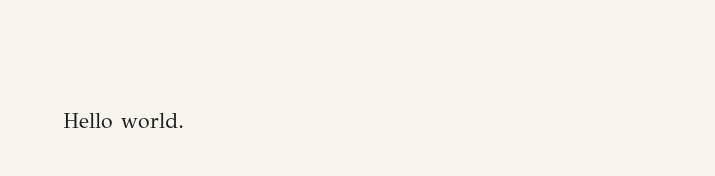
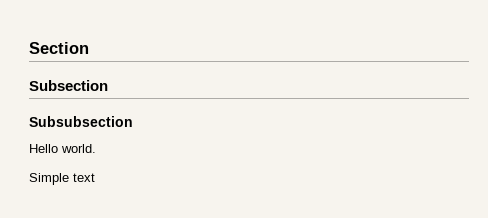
(63, 121) none -> [29,42,89,54] [29,80,108,91] [29,116,133,127] Section // Subsection // Subsubsection //
(184, 121) none -> [29,173,95,185] // Simple text

